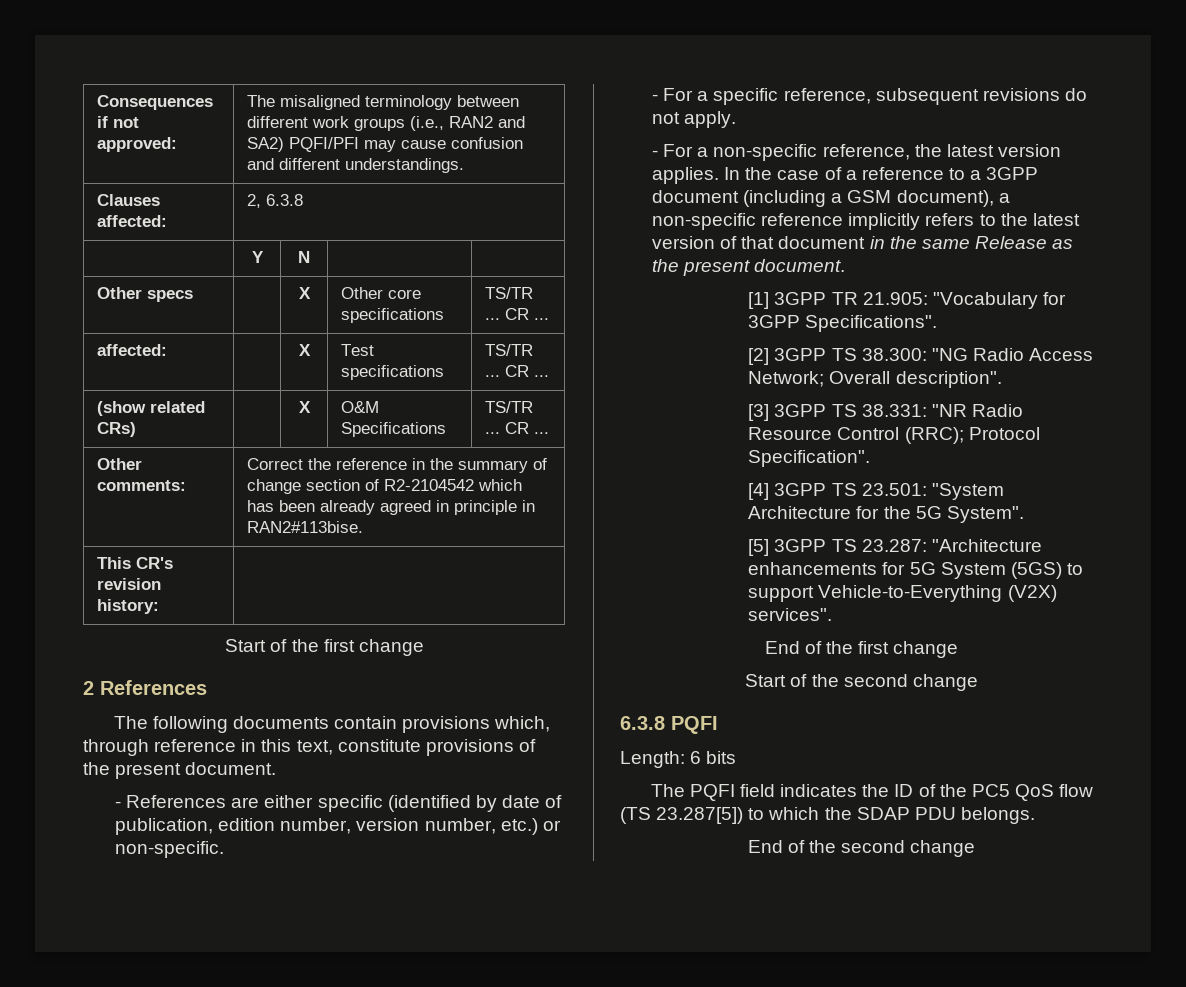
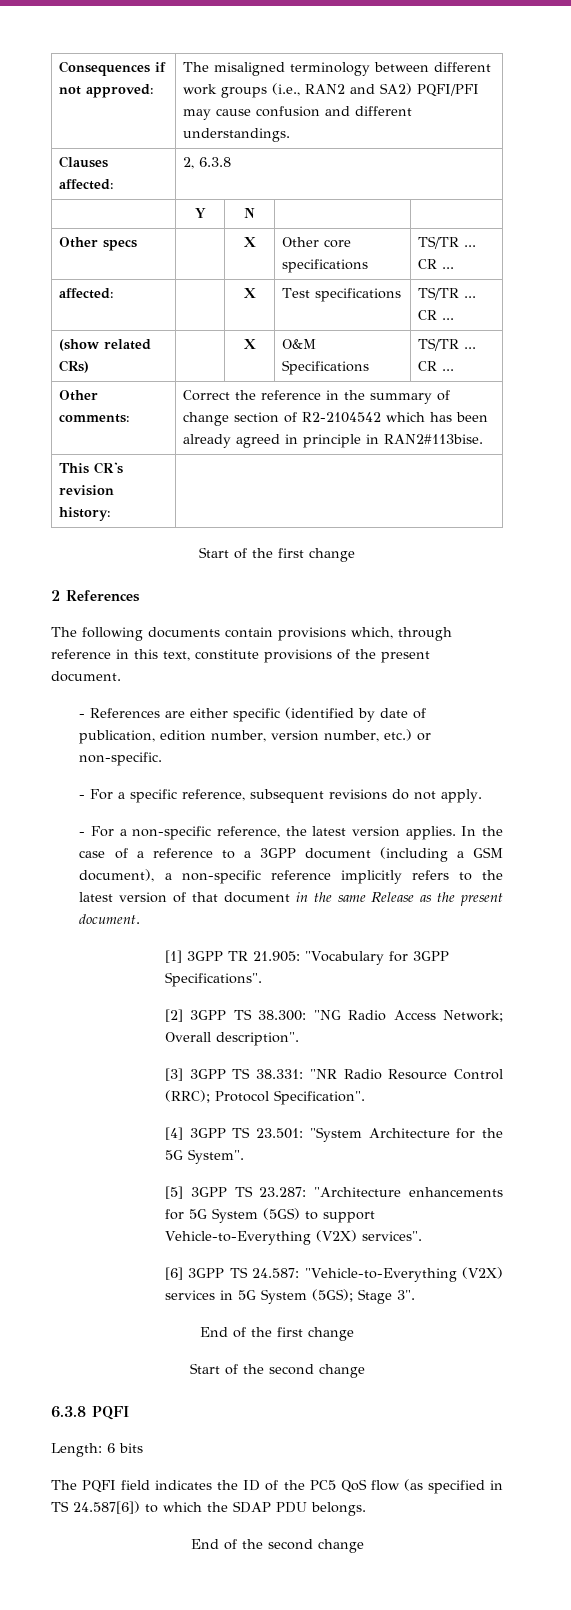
(833, 614) none -> [164,1267,503,1282] [164,1289,415,1304] // [6] 3GPP TS 24.587: "Vehicle-to-Everything (V2X) services in 5G System (5GS); Stage 3".
[620,807,744,824] (TS 23.287[5]) -> [403,1479,504,1494] [51,1501,140,1514] (as specified in TS 24.587[6])

